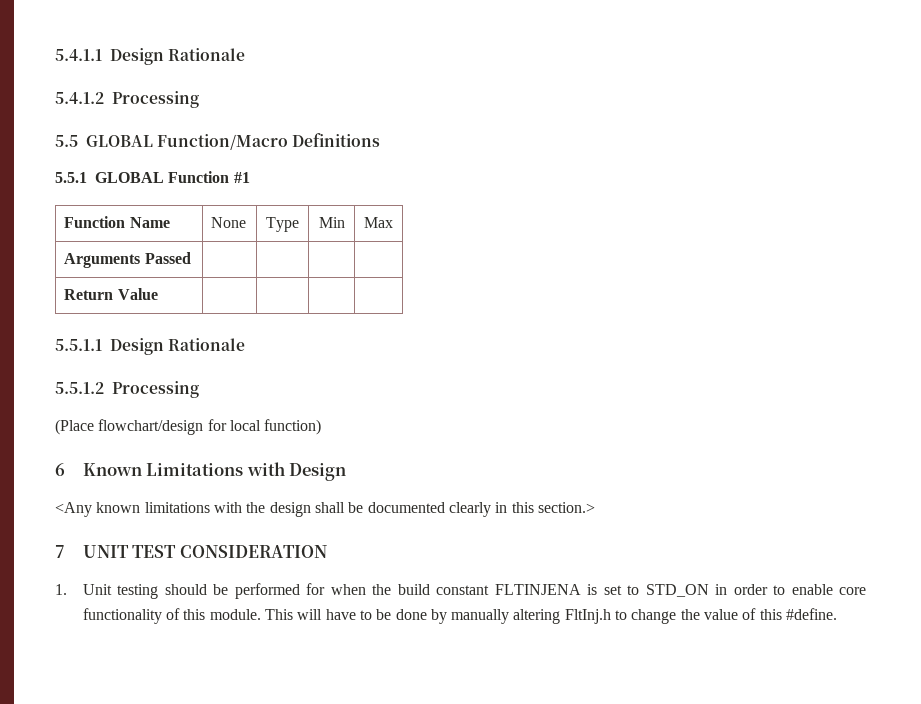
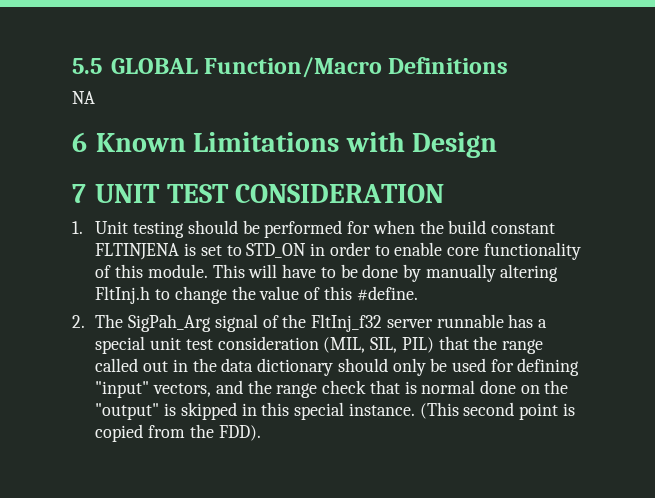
[55,48,246,65] [55,91,199,108] 5.4.1.1 Design Rationale // 5.4.1.2 Processing // -> (72, 66) none
[55,171,250,183] [64,216,170,228] [211,217,247,228] [266,217,299,232] [318,217,345,228] [364,217,393,228] [64,252,191,268] [64,288,158,300] [55,338,246,355] [55,381,199,398] [55,419,322,435] 5.5.1 GLOBAL Function #1 // Function Name | None | Type | Min | Max // Arguments Passed | | | | // Return Value | | | | // 5.5.1.1 Design Rationale // 5.5.1.2 Processing // (Place flowchart/design for local function) -> [72,91,95,104] NA
[55,502,595,517] // <Any known limitations with the design shall be documented clearly in this section.> -> (498, 145) none
(838, 614) none -> [72,314,547,332] [95,336,543,354] [95,358,580,376] [95,380,569,398] [95,402,575,420] [95,424,261,442] // 2. The SigPah_Arg signal of the FltInj_f32 server runnable has a special unit test consideration (MIL, SIL, PIL) that the range called out in the data dictionary should only be used for defining "input" vectors, and the range check that is normal done on the "output" is skipped in this special instance. (This second point is copied from the FDD).

